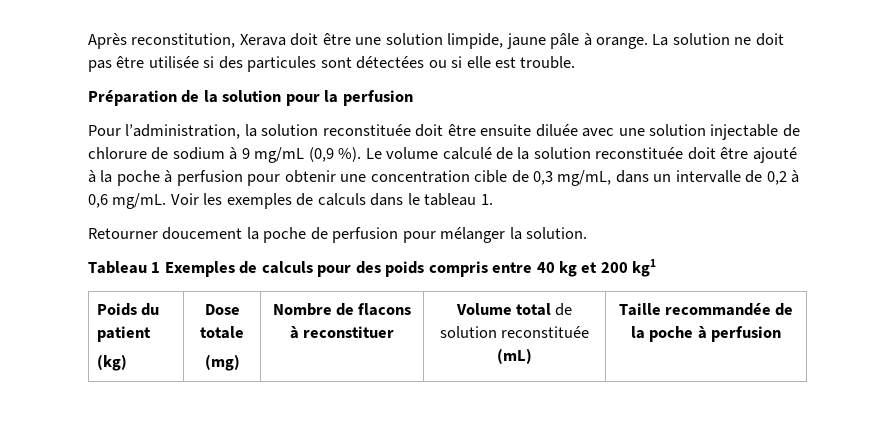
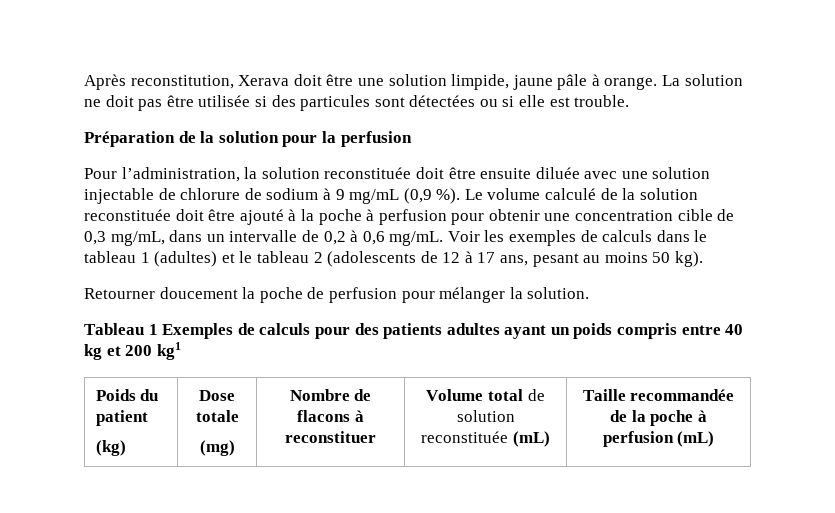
[480,194,493,205] 1. -> [140,251,704,267] 1 (adultes) et le tableau 2 (adolescents de 12 à 17 ans, pesant au moins 50 kg).
(381, 267) none -> [383,323,570,339] patients adultes ayant un
(782, 334) none -> [677,431,715,447] (mL)

